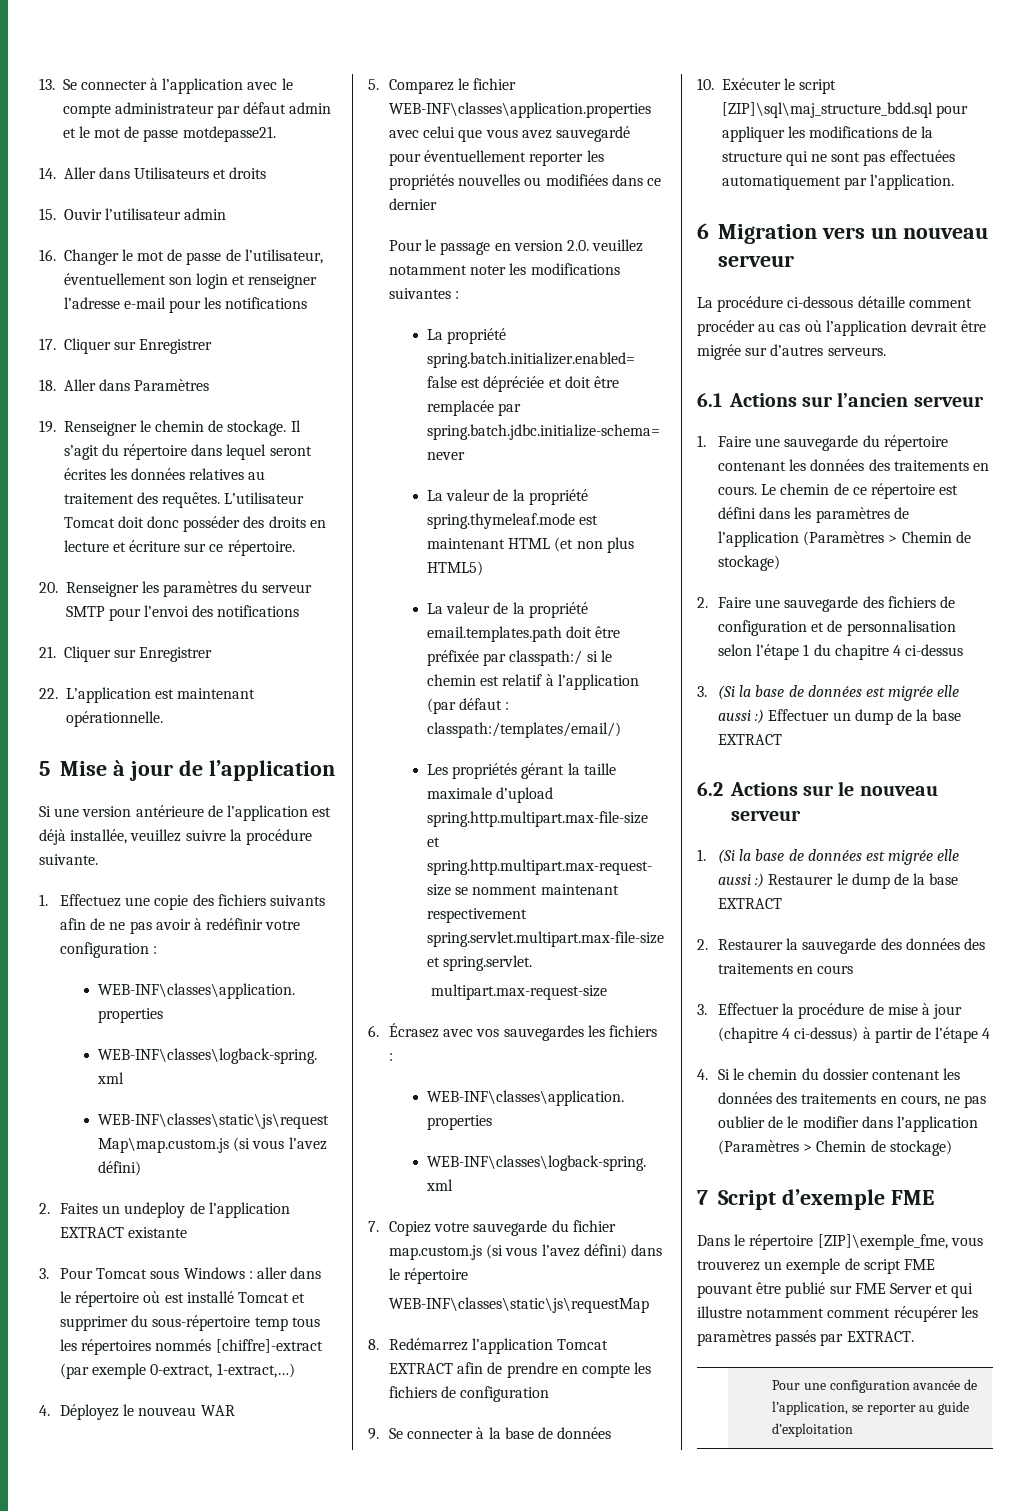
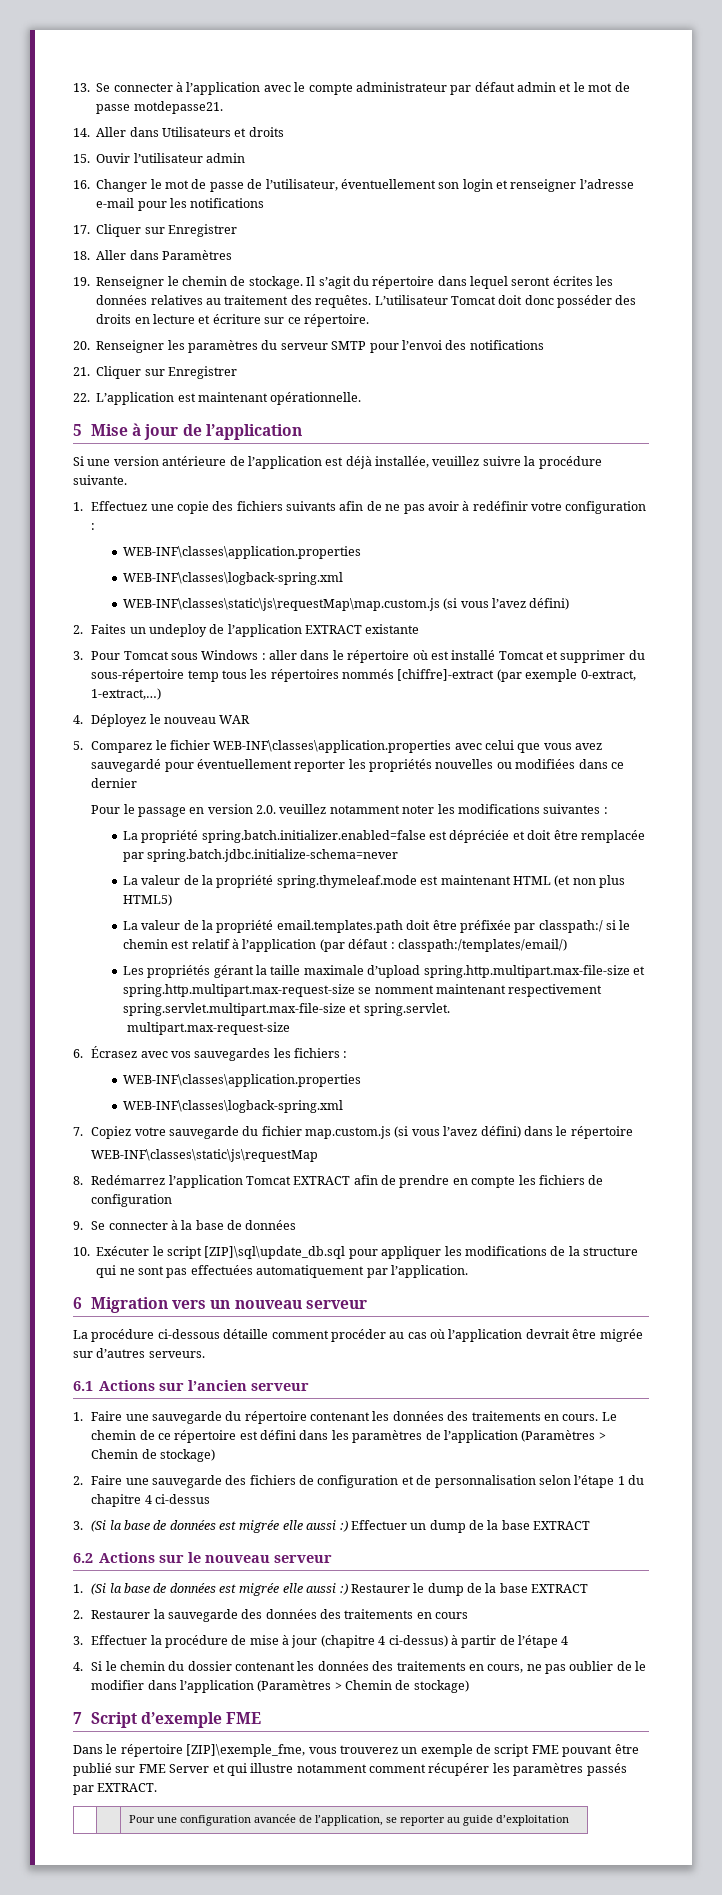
[721,102,933,118] [ZIP]\sql\maj_structure_bdd.sql -> [204,1246,346,1259] [ZIP]\sql\update_db.sql

